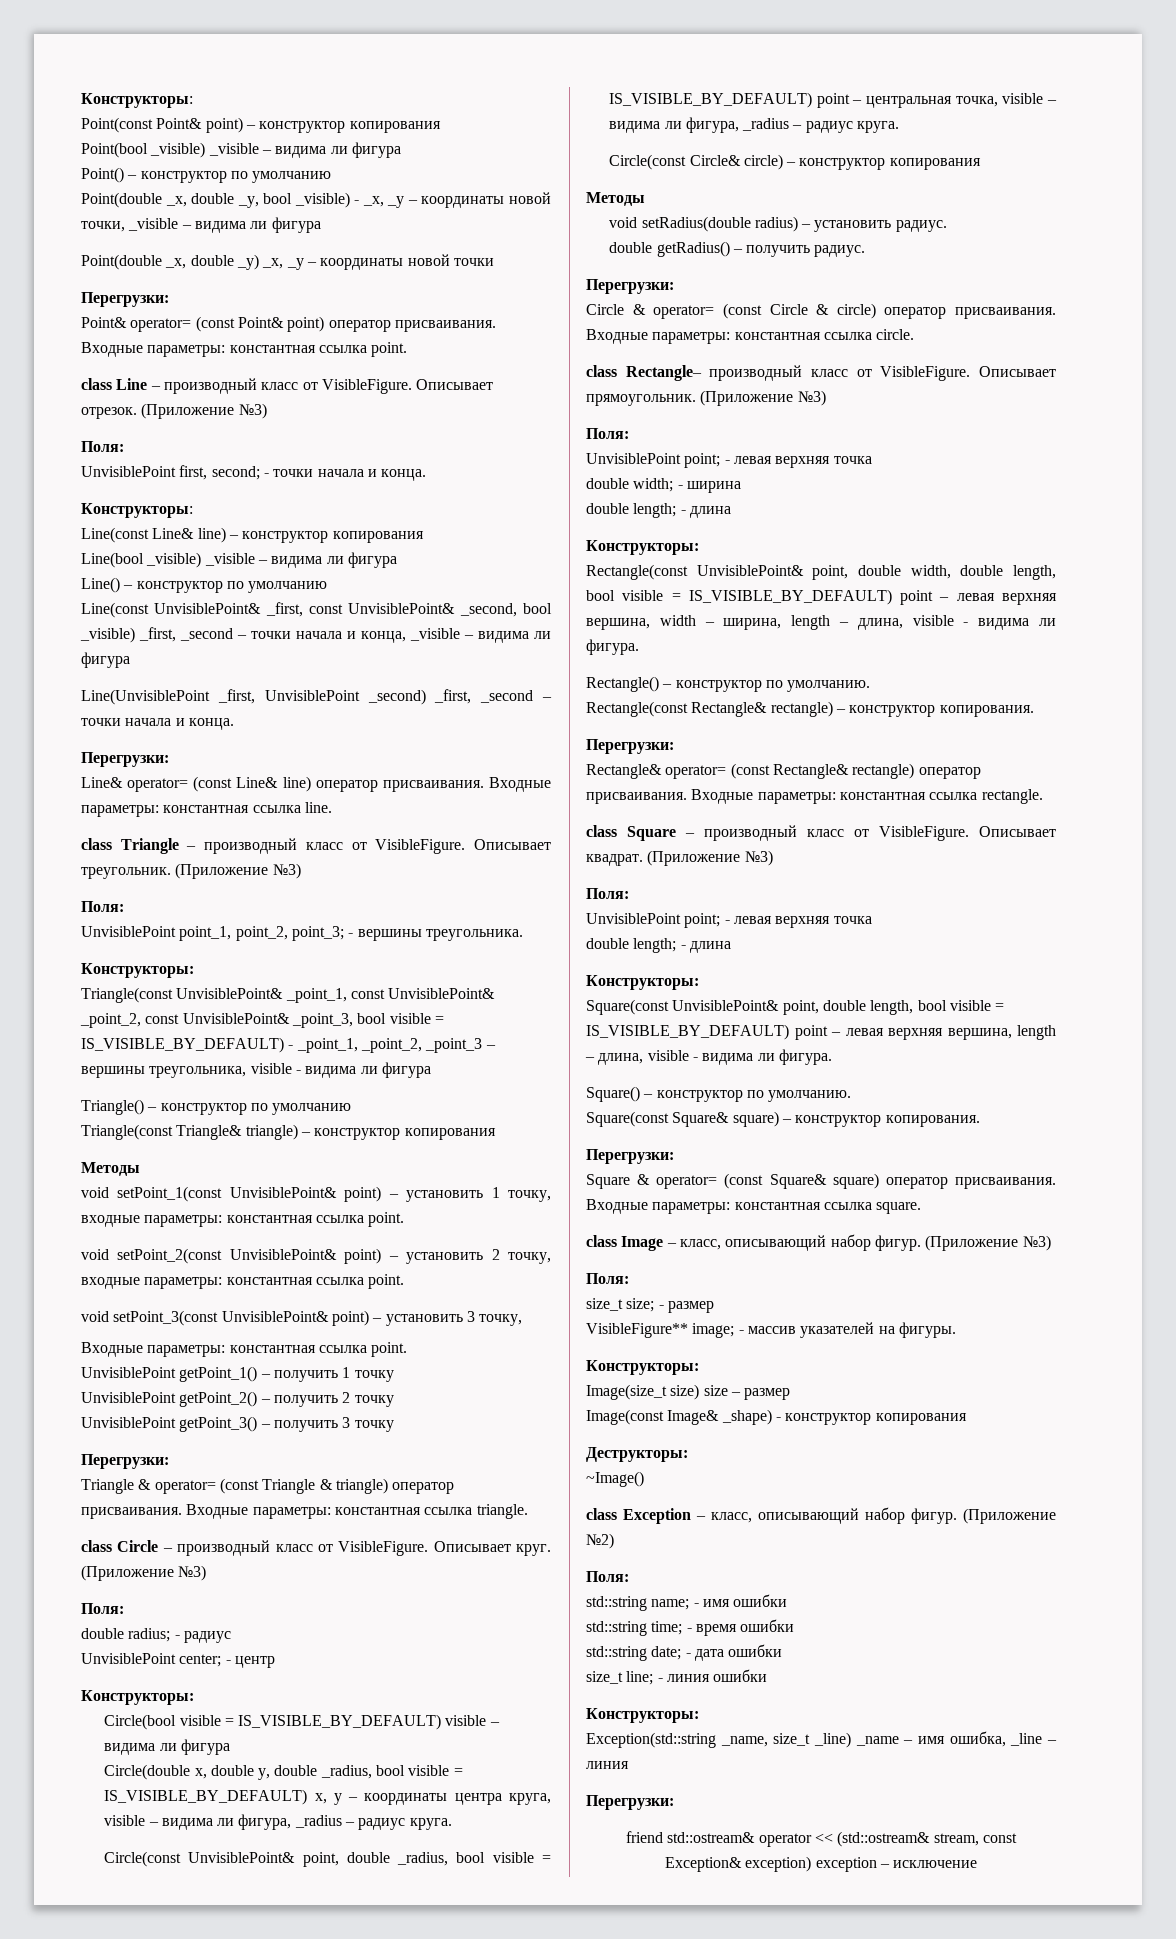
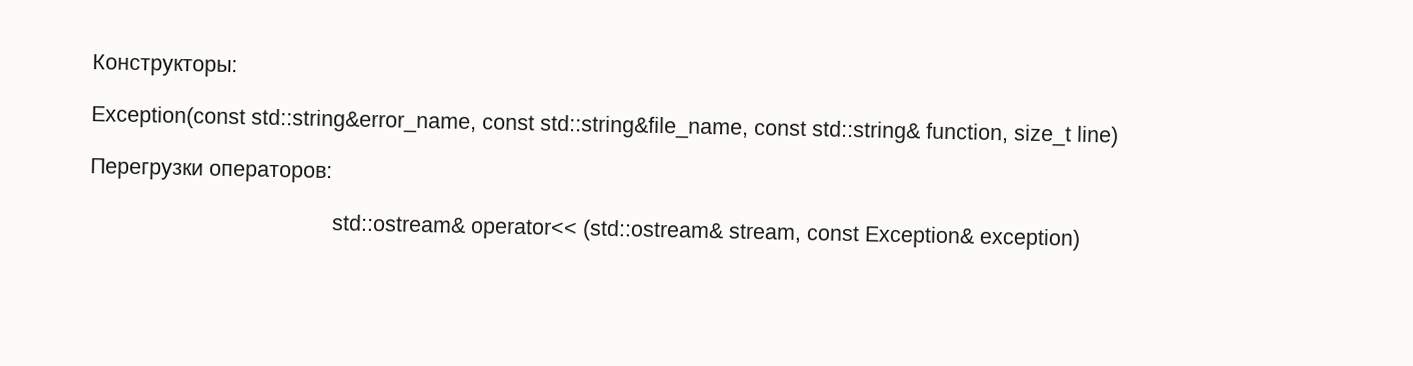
[81,93,193,108] [81,117,441,133] [81,142,401,158] [81,167,332,183] [81,192,552,208] [81,217,321,233] [81,254,494,270] [81,292,169,307] [81,316,496,332] [81,342,408,357] [81,378,494,394] [81,403,267,419] [81,441,124,452] [81,465,427,481] [81,503,193,518] [81,527,424,543] [81,552,397,568] [81,577,328,593] [81,602,552,618] [80,627,551,643] [81,652,130,668] [81,689,552,705] [81,718,234,730] [81,752,169,767] [81,776,551,792] [81,802,332,817] [81,838,551,854] [81,863,301,879] [81,901,124,912] [81,926,523,941] [81,963,194,978] [81,987,496,1003] [80,1013,444,1028] [81,1037,496,1053] [81,1062,431,1078] [81,1099,352,1115] [81,1124,496,1140] [81,1162,140,1176] [81,1186,551,1202] [81,1212,405,1227] [81,1248,551,1264] [81,1274,405,1289] [81,1310,523,1326] [81,1342,408,1357] [81,1366,394,1382] [81,1391,394,1407] [81,1416,394,1432] [81,1454,169,1469] [81,1478,455,1494] [81,1504,528,1519] [81,1540,551,1556] [81,1565,207,1581] [81,1603,124,1614] [81,1628,231,1643] [81,1653,275,1668] [81,1690,194,1705] [104,1714,500,1730] [104,1739,230,1755] [104,1764,463,1780] [104,1789,551,1805] [104,1814,452,1830] [104,1851,551,1867] [609,92,1057,108] [609,117,900,133] [609,154,981,170] [586,192,645,206] [609,216,947,232] [609,241,866,257] [586,279,674,294] [586,303,1056,319] [586,329,915,344] [586,365,1056,381] [586,390,826,406] [586,428,629,439] [586,453,872,468] [586,478,741,493] [586,503,731,518] [586,540,699,555] [586,564,1056,580] [586,589,1057,605] [586,615,1056,630] [586,639,639,655] [586,676,871,692] [586,701,1034,717] [586,739,674,754] [586,763,981,779] [586,789,1043,804] [586,825,1056,841] [586,850,773,866] [586,888,629,899] [586,913,872,928] [586,938,731,953] [586,975,699,990] [586,999,1005,1015] [586,1024,1056,1040] [585,1049,832,1065] [586,1086,852,1102] [586,1111,980,1127] [586,1149,674,1164] [586,1173,1056,1189] [586,1199,922,1214] [586,1234,1051,1251] [586,1273,629,1284] [586,1298,714,1313] [586,1322,956,1338] [586,1360,699,1375] [586,1384,791,1400] [586,1409,967,1425] [586,1447,688,1462] [586,1471,644,1487] [586,1507,1056,1524] [586,1533,614,1549] [586,1571,629,1582] [586,1594,788,1611] [586,1619,795,1636] [586,1644,783,1661] [586,1669,768,1685] [586,1708,699,1723] [586,1731,1057,1748] [586,1761,629,1769] [586,1795,674,1810] [626,1831,833,1847] Конструкторы: // Point(const Point& point) – конструктор копирования // Point(bool _visible) _visible – видима ли фигура // Point() – конструктор по умолчанию // Point(double _x, double _y, bool _visible) - _x, _y – координаты новой точки, _visible – видима ли фигура // Point(double _x, double _y) _x, _y – координаты новой точки // Перегрузки: // Point& operator= (const Point& point) оператор присваивания. Входные параметры: константная ссылка point. // class Line – производный класс от VisibleFigure. Описывает отрезок. (Приложение №3) // Поля: // UnvisiblePoint first, second; - точки начала и конца. // Конструкторы: // Line(const Line& line) – конструктор копирования // Line(bool _visible) _visible – видима ли фигура // Line() – конструктор по умолчанию // Line(const UnvisiblePoint& _first, const UnvisiblePoint& _second, bool _visible) _first, _second – точки начала и конца, _visible – видима ли фигура // Line(UnvisiblePoint _first, UnvisiblePoint _second) _first, _second – точки начала и конца. // Перегрузки: // Line& operator= (const Line& line) оператор присваивания. Входные параметры: константная ссылка line. // class Triangle – производный класс от VisibleFigure. Описывает треугольник. (Приложение №3) // Поля: // UnvisiblePoint point_1, point_2, point_3; - вершины треугольника. // Конструкторы: // Triangle(const UnvisiblePoint& _point_1, const UnvisiblePoint& _point_2, const UnvisiblePoint& _point_3, bool visible = IS_VISIBLE_BY_DEFAULT) - _point_1, _point_2, _point_3 – вершины треугольника, visible - видима ли фигура // Triangle() – конструктор по умолчанию // Triangle(const Triangle& triangle) – конструктор копирования // Методы // void setPoint_1(const UnvisiblePoint& point) – установить 1 точку, входные параметры: константная ссылка point. // void setPoint_2(const UnvisiblePoint& point) – установить 2 точку, входные параметры: константная ссылка point. // void setPoint_3(const UnvisiblePoint& point) – установить 3 точку, // Входные параметры: константная ссылка point. // UnvisiblePoint getPoint_1() – получить 1 точку // UnvisiblePoint getPoint_2() – получить 2 точку // UnvisiblePoint getPoint_3() – получить 3 точку // Перегрузки: // Triangle & operator= (const Triangle & triangle) оператор присваивания. Входные параметры: константная ссылка triangle. // class Circle – производный класс от VisibleFigure. Описывает круг. (Приложение №3) // Поля: // double radius; - радиус // UnvisiblePoint center; - центр // Конструкторы: // Circle(bool visible = IS_VISIBLE_BY_DEFAULT) visible – видима ли фигура // Circle(double x, double y, double _radius, bool visible = IS_VISIBLE_BY_DEFAULT) x, y – координаты центра круга, visible – видима ли фигура, _radius – радиус круга. // Circle(const UnvisiblePoint& point, double _radius, bool visible = IS_VISIBLE_BY_DEFAULT) point – центральная точка, visible – видима ли фигура, _radius – радиус круга. // Circle(const Circle& circle) – конструктор копирования // Методы // void setRadius(double radius) – установить радиус. // double getRadius() – получить радиус. // Перегрузки: // Circle & operator= (const Circle & circle) оператор присваивания. Входные параметры: константная ссылка circle. // class Rectangle– производный класс от VisibleFigure. Описывает прямоугольник. (Приложение №3) // Поля: // UnvisiblePoint point; - левая верхняя точка // double width; - ширина // double length; - длина // Конструкторы: // Rectangle(const UnvisiblePoint& point, double width, double length, bool visible = IS_VISIBLE_BY_DEFAULT) point – левая верхняя вершина, width – ширина, length – длина, visible - видима ли фигура. // Rectangle() – конструктор по умолчанию. // Rectangle(const Rectangle& rectangle) – конструктор копирования. // Перегрузки: // Rectangle& operator= (const Rectangle& rectangle) оператор присваивания. Входные параметры: константная ссылка rectangle. // class Square – производный класс от VisibleFigure. Описывает квадрат. (Приложение №3) // Поля: // UnvisiblePoint point; - левая верхняя точка // double length; - длина // Конструкторы: // Square(const UnvisiblePoint& point, double length, bool visible = IS_VISIBLE_BY_DEFAULT) point – левая верхняя вершина, length – длина, visible - видима ли фигура. // Square() – конструктор по умолчанию. // Square(const Square& square) – конструктор копирования. // Перегрузки: // Square & operator= (const Square& square) оператор присваивания. Входные параметры: константная ссылка square. // class Image – класс, описывающий набор фигур. (Приложение №3) // Поля: // size_t size; - размер // VisibleFigure** image; - массив указателей на фигуры. // Конструкторы: // Image(size_t size) size – размер // Image(const Image& _shape) - конструктор копирования // Деструкторы: // ~Image() // class Exception – класс, описывающий набор фигур. (Приложение №2) // Поля: // std::string name; - имя ошибки // std::string time; - время ошибки // std::string date; - дата ошибки // size_t line; - линия ошибки // Конструкторы: // Exception(std::string _name, size_t _line) _name – имя ошибка, _line – линия // Перегрузки: // friend std::ostream& operator << -> [92,54,238,78] [91,105,1119,148] [89,158,333,184] [330,214,578,241] Конструкторы: // Exception(const std::string&error_name, const std::string&file_name, const std::string& function, size_t line) // Перегрузки операторов: // std::ostream& operator<<
[815,1857,978,1872] exception – исключение -> (1081, 239) none

